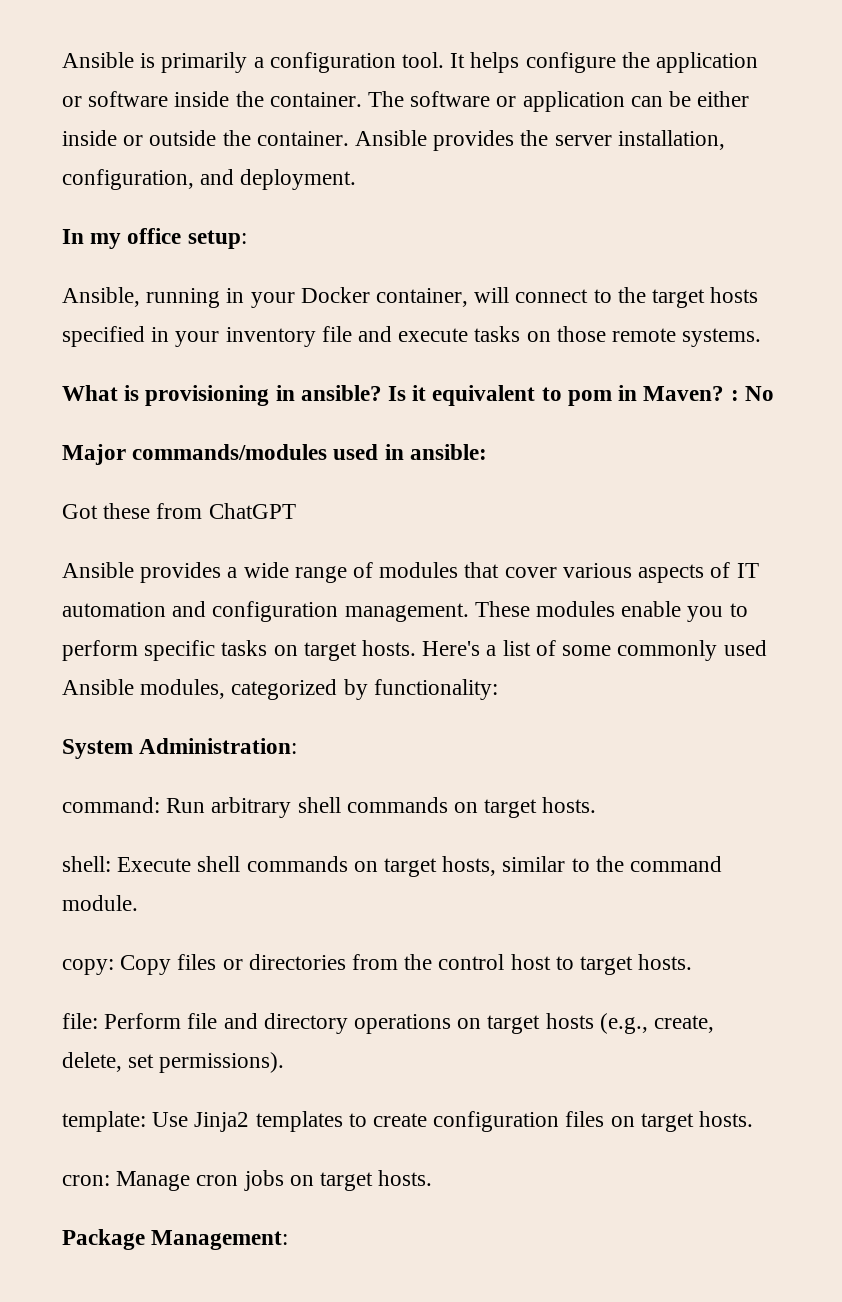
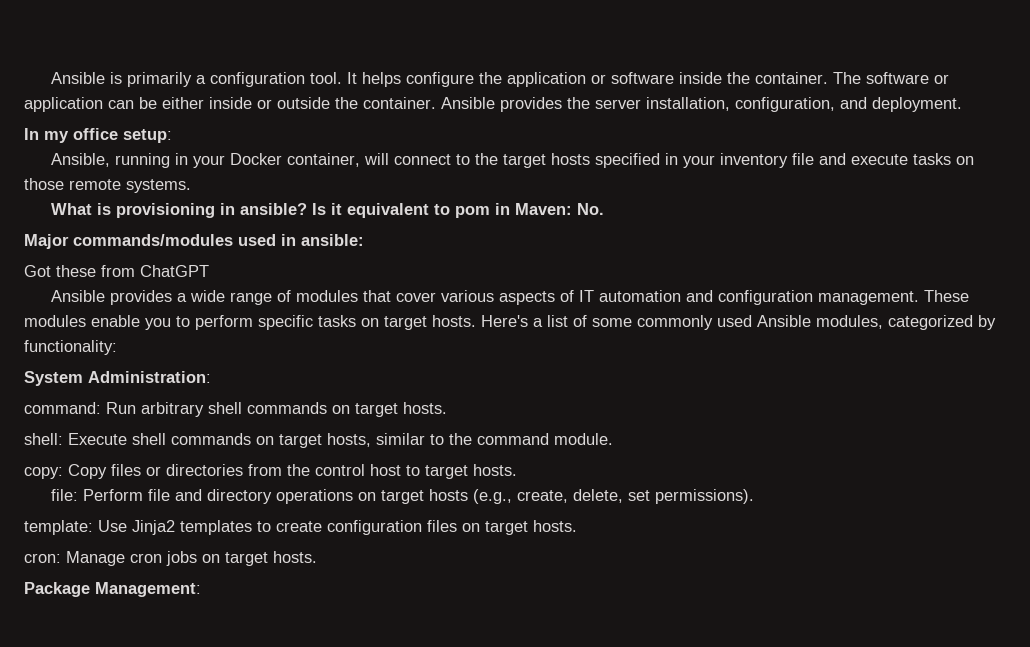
[643,386,774,401] Maven? : No -> [514,203,604,215] Maven: No.

